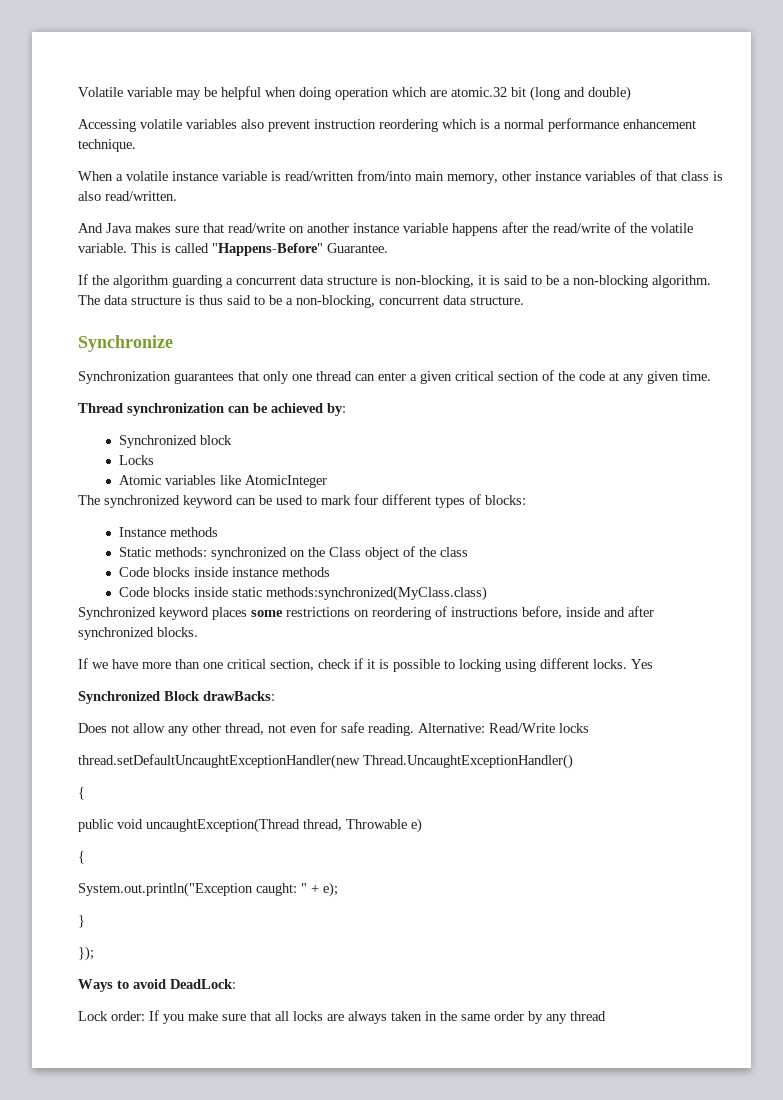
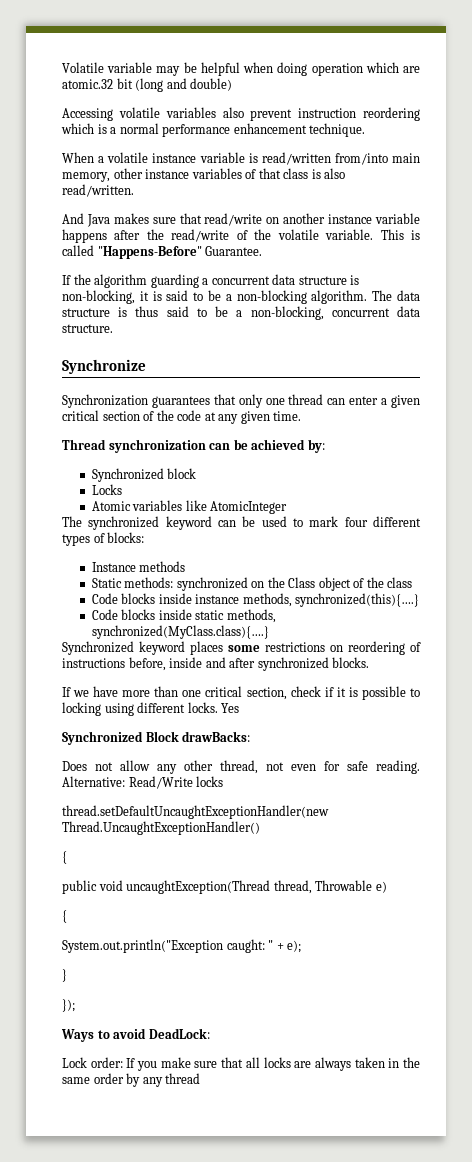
[281,567,330,577] methods -> [242,593,420,607] methods, synchronized(this){….}
[265,586,487,601] methods:synchronized(MyClass.class) -> [226,609,276,623] [91,625,269,639] methods, synchronized(MyClass.class){….}

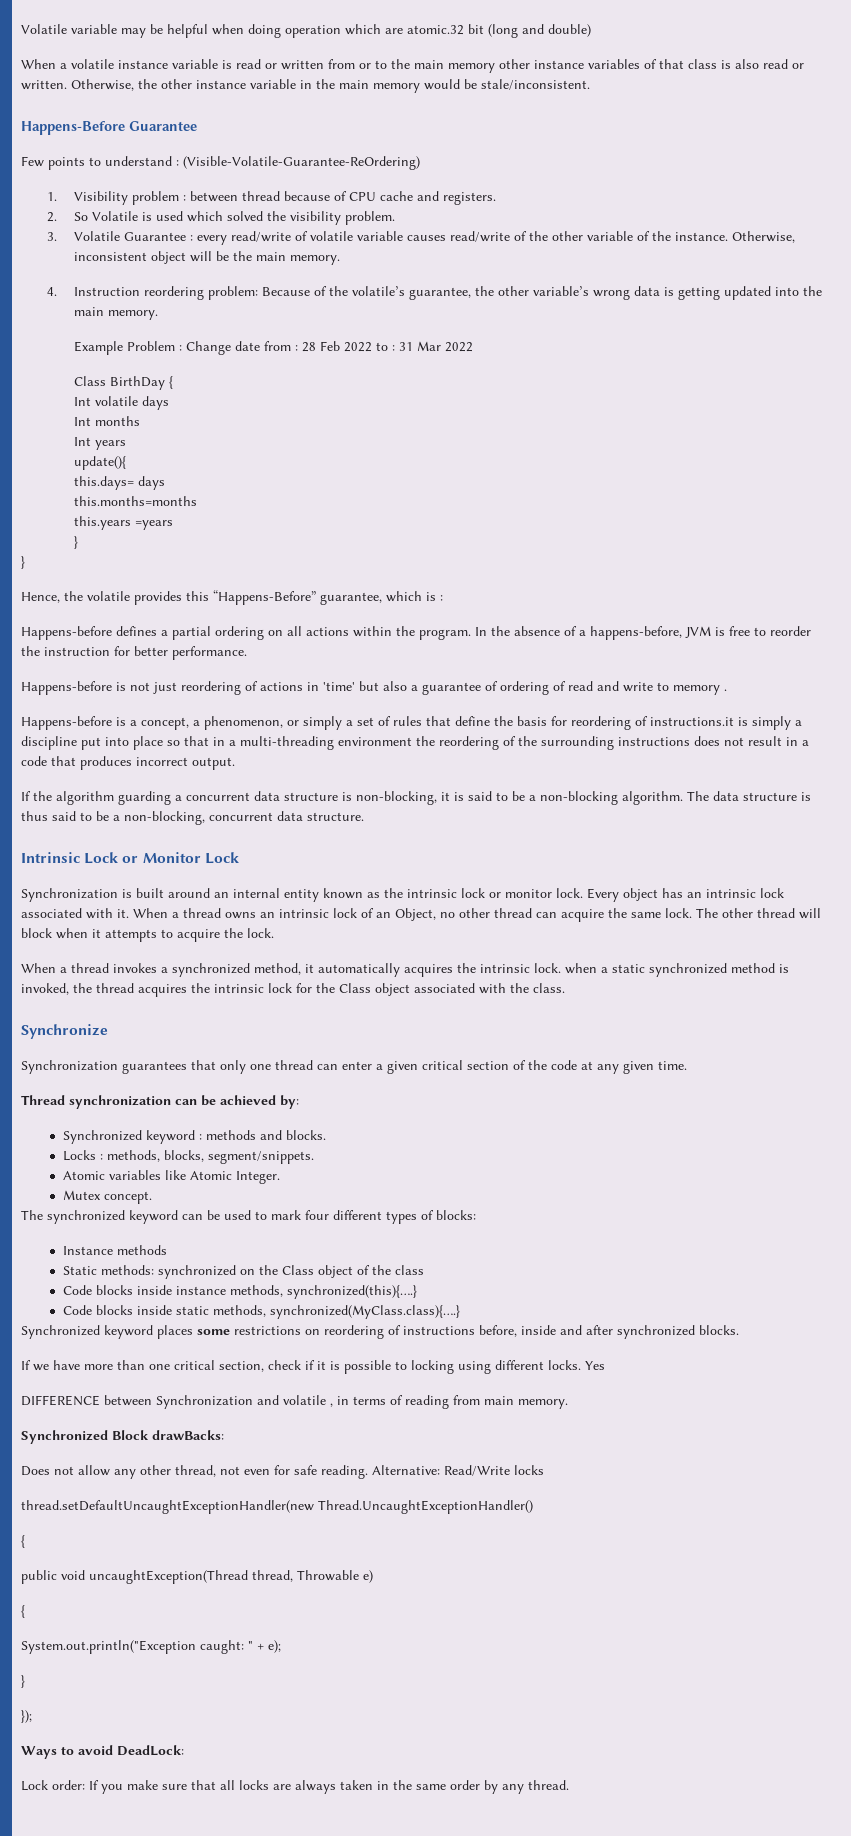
[62,107,421,121] [61,123,366,137] // Accessing volatile variables also prevent instruction reordering which is a normal performance enhancement technique. -> (591, 30) none
[261,152,420,165] [62,172,110,182] read/written from/into main memory, -> [236,59,495,73] read or written from or to the main memory
[62,184,134,197] [62,213,420,227] [62,229,421,243] [62,245,263,259] read/written. // And Java makes sure that read/write on another instance variable happens after the read/write of the volatile variable. This is called "Happens-Before" Guarantee. -> [763,59,804,69] [21,79,590,93] [21,121,197,135] [21,156,420,170] [47,191,496,205] [47,211,395,225] [47,231,795,245] [73,251,340,265] [47,286,822,300] [73,307,158,320] [73,341,473,355] [73,376,173,390] [73,396,169,410] [73,416,140,426] [73,437,126,450] [73,456,126,470] [73,476,165,490] [73,496,197,506] [73,516,173,530] [73,536,78,549] [21,556,25,569] [21,590,443,605] [21,626,811,640] [21,646,247,660] [21,681,727,695] [21,716,802,730] [21,736,809,750] [21,756,235,770] read or written. Otherwise, the other instance variable in the main memory would be stale/inconsistent. // Happens-Before Guarantee // Few points to understand : (Visible-Volatile-Guarantee-ReOrdering) // 1. Visibility problem : between thread because of CPU cache and registers. // 2. So Volatile is used which solved the visibility problem. // 3. Volatile Guarantee : every read/write of volatile variable causes read/write of the other variable of the instance. Otherwise, inconsistent object will be the main memory. // 4. Instruction reordering problem: Because of the volatile’s guarantee, the other variable’s wrong data is getting updated into the main memory. // Example Problem : Change date from : 28 Feb 2022 to : 31 Mar 2022 // Class BirthDay { // Int volatile days // Int months // Int years // update(){ // this.days= days // this.months=months // this.years =years // } // } // Hence, the volatile provides this “Happens-Before” guarantee, which is : // Happens-before defines a partial ordering on all actions within the program. In the absence of a happens-before, JVM is free to reorder the instruction for better performance. // Happens-before is not just reordering of actions in 'time' but also a guarantee of ordering of read and write to memory . // Happens-before is a concept, a phenomenon, or simply a set of rules that define the basis for reordering of instructions.it is simply a discipline put into place so that in a multi-threading environment the reordering of the surrounding instructions does not result in a code that produces incorrect output.
(113, 328) none -> [21,852,239,864] [21,888,784,902] [21,908,821,922] [21,928,274,942] [21,963,789,977] [21,983,565,997] // Intrinsic Lock or Monitor Lock // Synchronization is built around an internal entity known as the intrinsic lock or monitor lock. Every object has an intrinsic lock associated with it. When a thread owns an intrinsic lock of an Object, no other thread can acquire the same lock. The other thread will block when it attempts to acquire the lock. // When a thread invokes a synchronized method, it automatically acquires the intrinsic lock. when a static synchronized method is invoked, the thread acquires the intrinsic lock for the Class object associated with the class.
[167,468,197,479] [91,484,122,495] block // Locks -> [145,1130,326,1144] [62,1150,314,1164] keyword : methods and blocks. // Locks : methods, blocks, segment/snippets.
[210,501,288,514] AtomicInteger -> [189,1171,280,1184] [62,1190,152,1204] Atomic Integer. // Mutex concept.
(240, 708) none -> [21,1395,568,1409] // DIFFERENCE between Synchronization and volatile , in terms of reading from main memory.
[165,1073,201,1084] thread -> [528,1780,569,1790] thread.

